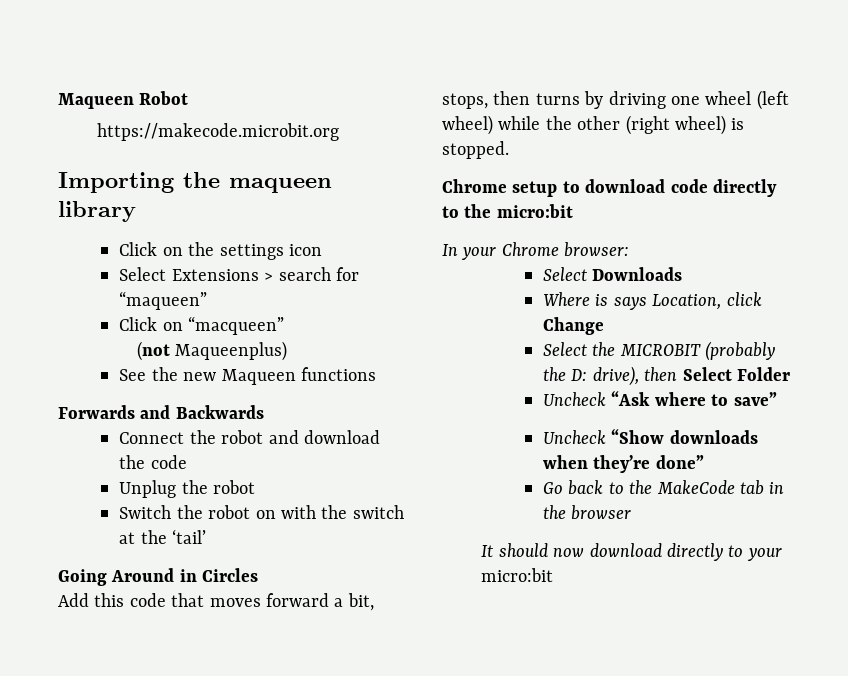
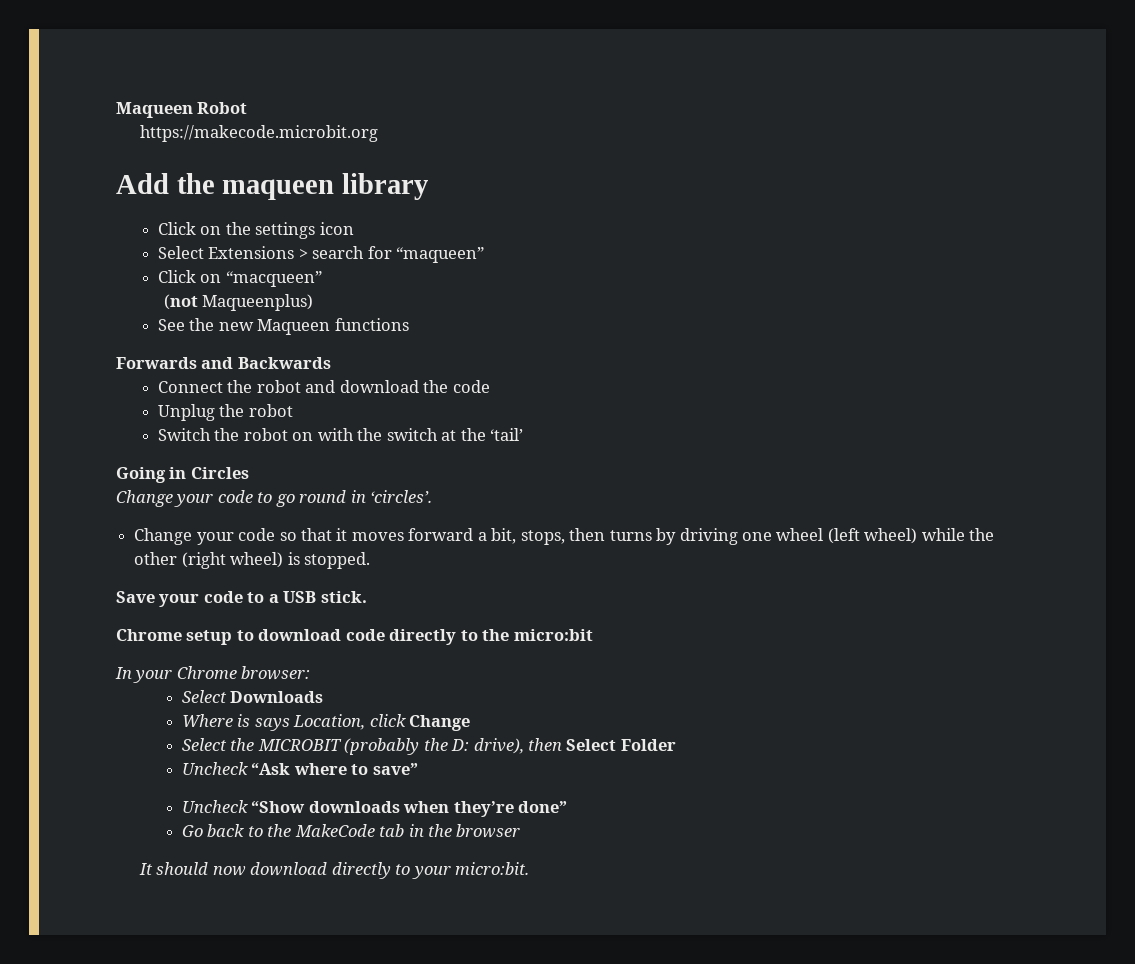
[58,172,174,193] Importing -> [116,173,169,194] Add
[111,568,175,582] Around -> (166, 475) none
[58,593,205,607] Add this code that -> [116,490,433,507] [134,528,348,545] Change your code to go round in ‘circles’. // Change your code so that it
(509, 150) none -> [116,591,367,607] // Save your code to a USB stick.
[481,568,554,582] micro:bit -> [455,862,530,875] micro:bit.

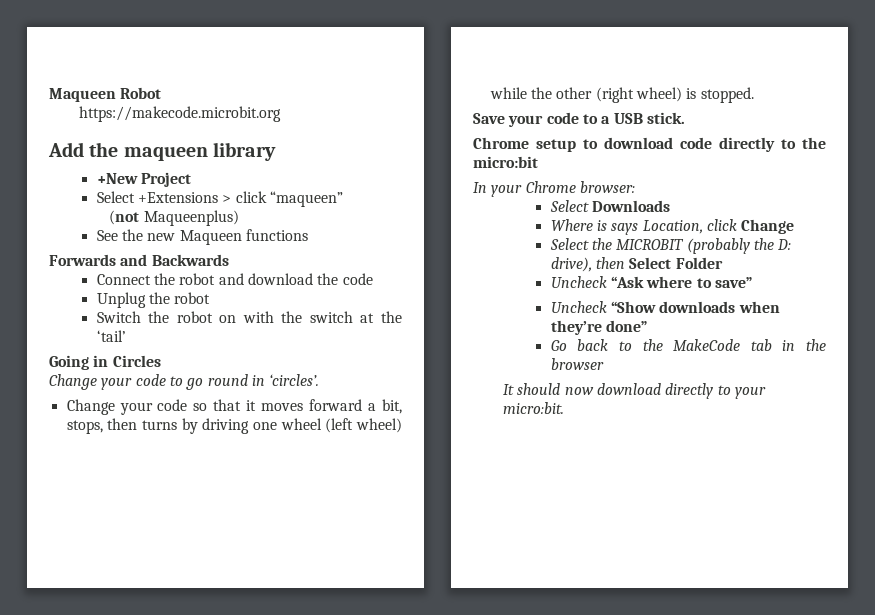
[157,222,354,239] [157,246,485,263] [157,270,322,287] Click on the settings icon // Select Extensions > search for “maqueen” // Click on “macqueen” -> [96,172,192,187] [96,191,343,207] +New Project // Select +Extensions > click “maqueen”

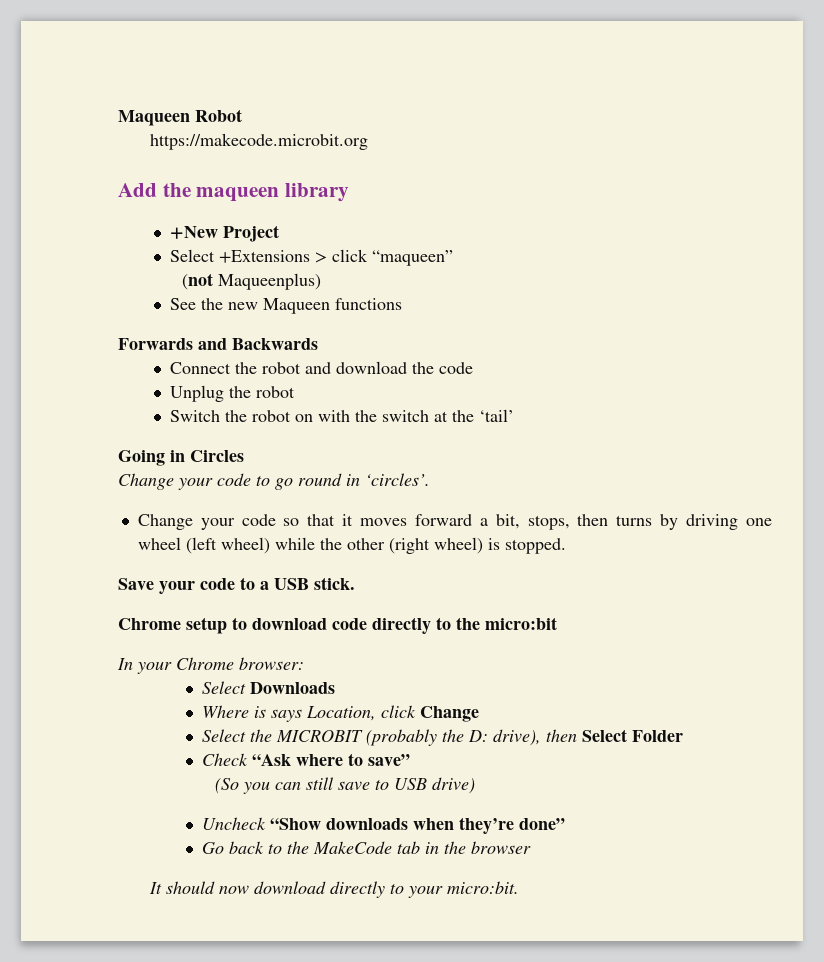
[550,276,607,288] Uncheck -> [202,753,249,766] Check
(753, 282) none -> [214,777,475,794] // (So you can still save to USB drive)

